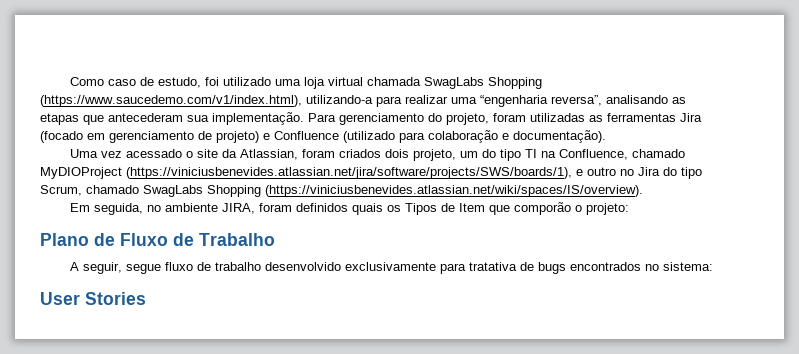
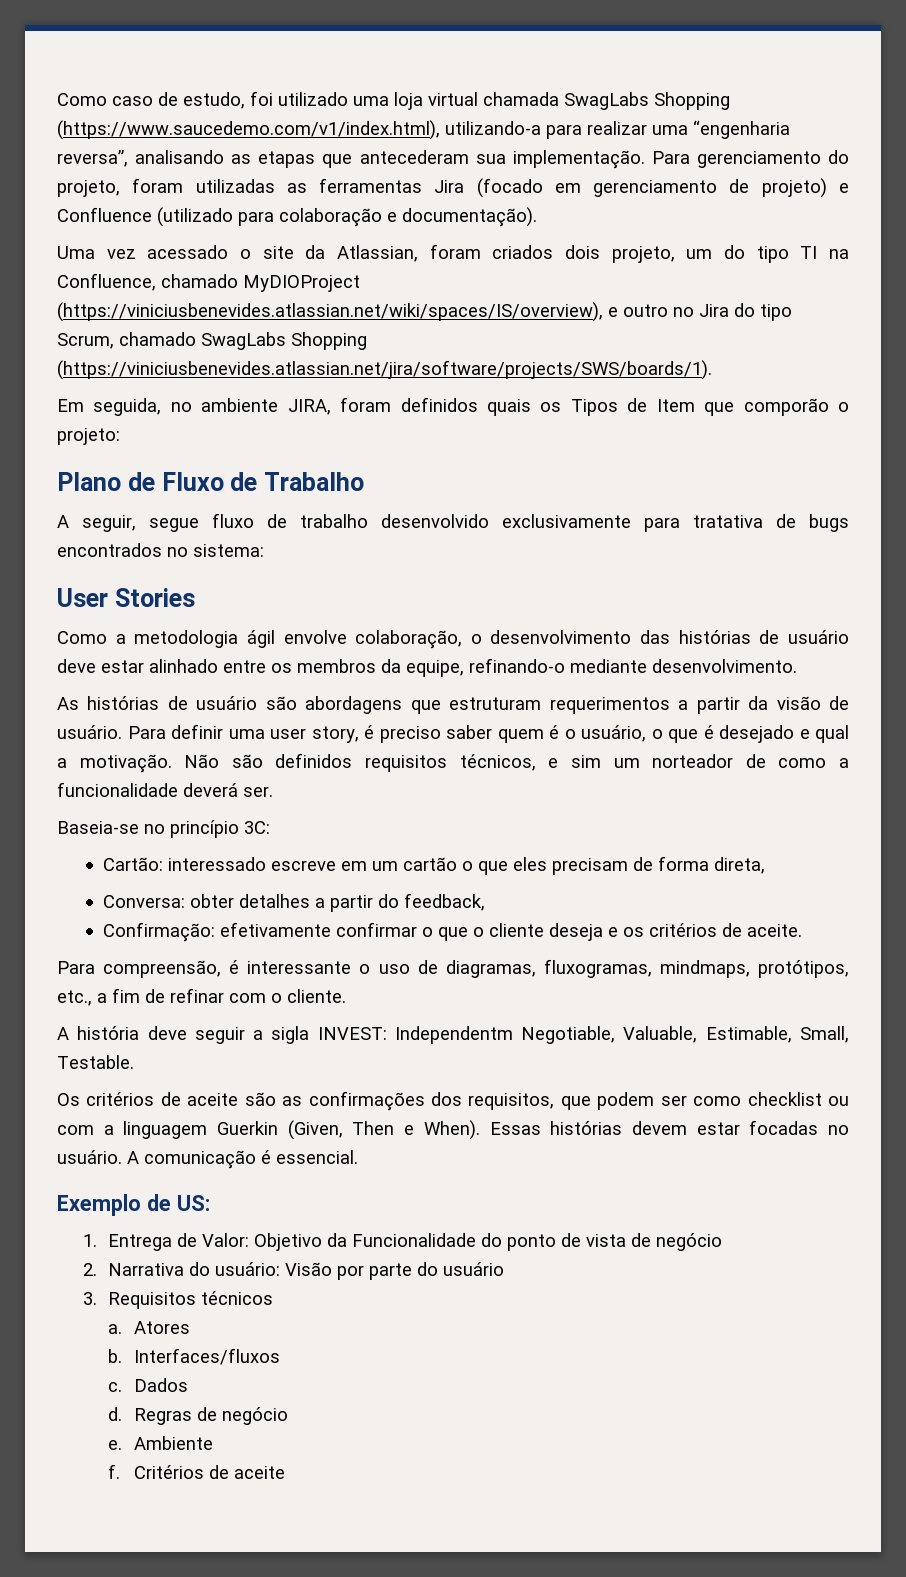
[126,167,572,179] (https://viniciusbenevides.atlassian.net/jira/software/projects/SWS/boards/1), -> [57,302,603,322] (https://viniciusbenevides.atlassian.net/wiki/spaces/IS/overview),
[265,185,643,197] (https://viniciusbenevides.atlassian.net/wiki/spaces/IS/overview). -> [57,360,712,380] (https://viniciusbenevides.atlassian.net/jira/software/projects/SWS/boards/1).
(146, 298) none -> [57,630,849,649] [57,658,797,677] [57,696,849,714] [57,724,849,743] [57,753,850,773] [57,782,273,797] [57,820,270,838] [102,856,765,875] [102,893,485,912] [102,922,802,942] [57,959,850,978] [57,988,346,1006] [57,1026,849,1044] [57,1055,134,1069] [57,1091,850,1111] [57,1120,850,1140] [57,1150,358,1169] [57,1194,210,1216] [82,1233,723,1251] [82,1262,505,1280] [82,1291,274,1309] [108,1321,190,1334] [108,1348,280,1365] [108,1378,188,1392] [108,1407,288,1425] [108,1436,213,1450] [108,1464,285,1479] // Como a metodologia ágil envolve colaboração, o desenvolvimento das histórias de usuário deve estar alinhado entre os membros da equipe, refinando-o mediante desenvolvimento. // As histórias de usuário são abordagens que estruturam requerimentos a partir da visão de usuário. Para definir uma user story, é preciso saber quem é o usuário, o que é desejado e qual a motivação. Não são definidos requisitos técnicos, e sim um norteador de como a funcionalidade deverá ser. // Baseia-se no princípio 3C: // Cartão: interessado escreve em um cartão o que eles precisam de forma direta, // Conversa: obter detalhes a partir do feedback, // Confirmação: efetivamente confirmar o que o cliente deseja e os critérios de aceite. // Para compreensão, é interessante o uso de diagramas, fluxogramas, mindmaps, protótipos, etc., a fim de refinar com o cliente. // A história deve seguir a sigla INVEST: Independentm Negotiable, Valuable, Estimable, Small, Testable. // Os critérios de aceite são as confirmações dos requisitos, que podem ser como checklist ou com a linguagem Guerkin (Given, Then e When). Essas histórias devem estar focadas no usuário. A comunicação é essencial. // Exemplo de US: // 1. Entrega de Valor: Objetivo da Funcionalidade do ponto de vista de negócio // 2. Narrativa do usuário: Visão por parte do usuário // 3. Requisitos técnicos // a. Atores // b. Interfaces/fluxos // c. Dados // d. Regras de negócio // e. Ambiente // f. Critérios de aceite

